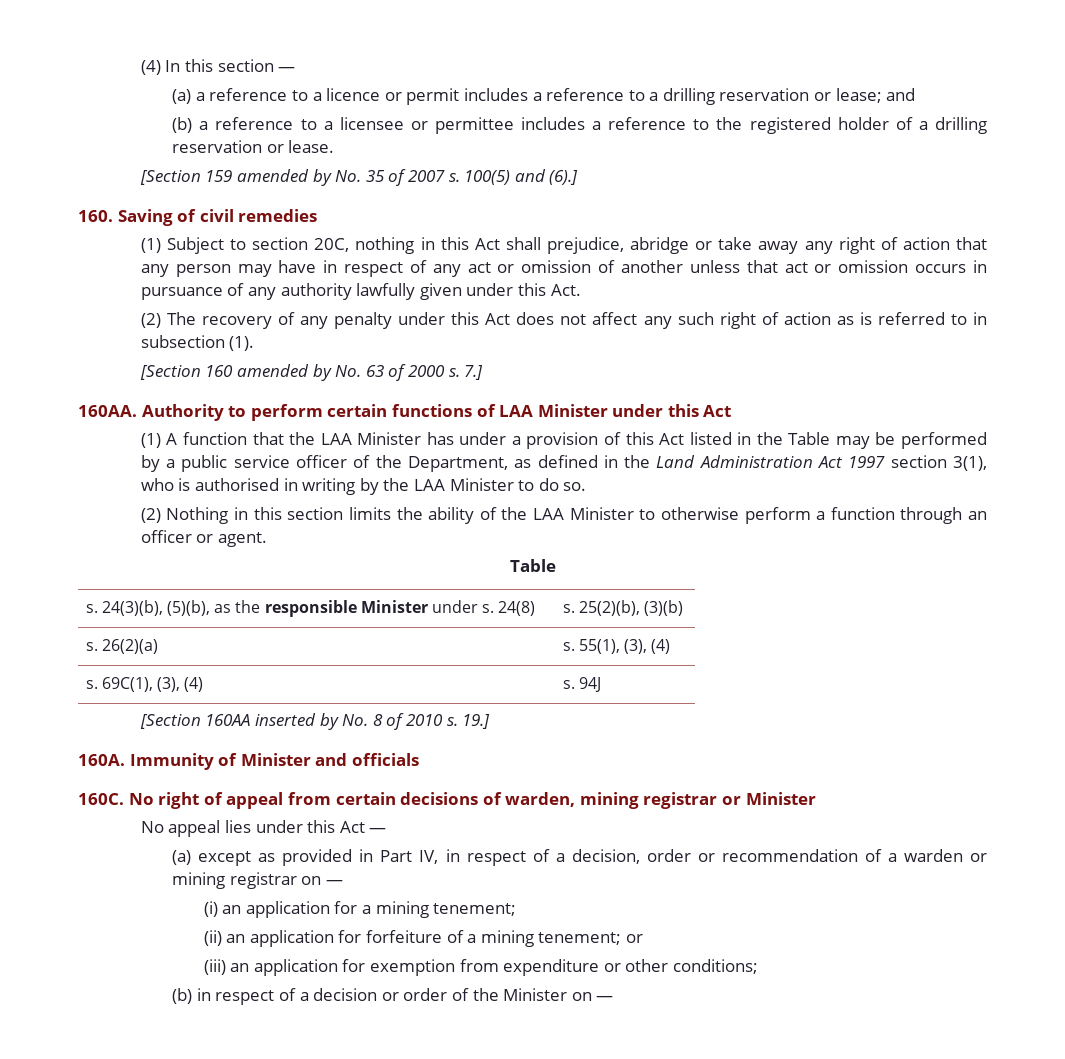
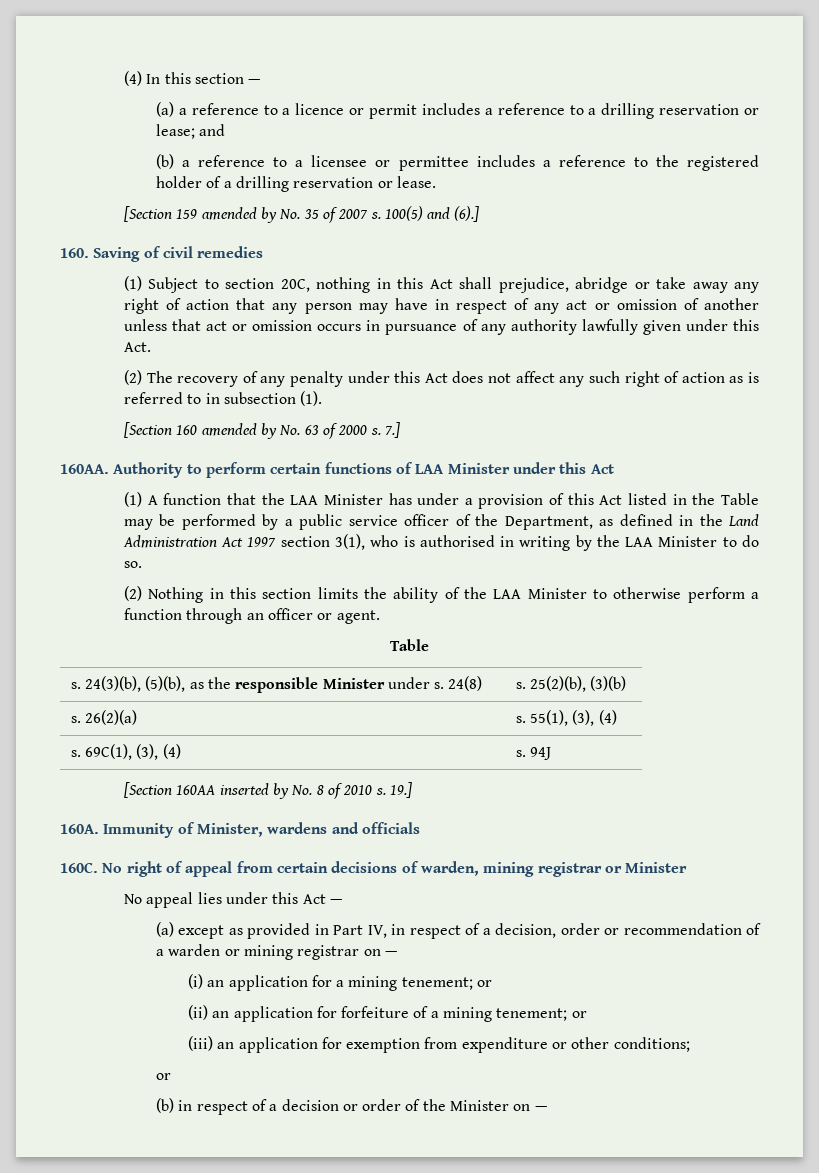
[240,753,311,766] Minister -> [196,822,328,837] Minister, wardens
(517, 909) none -> [477,980,493,987] or
(758, 966) none -> [155,1073,171,1080] // or

